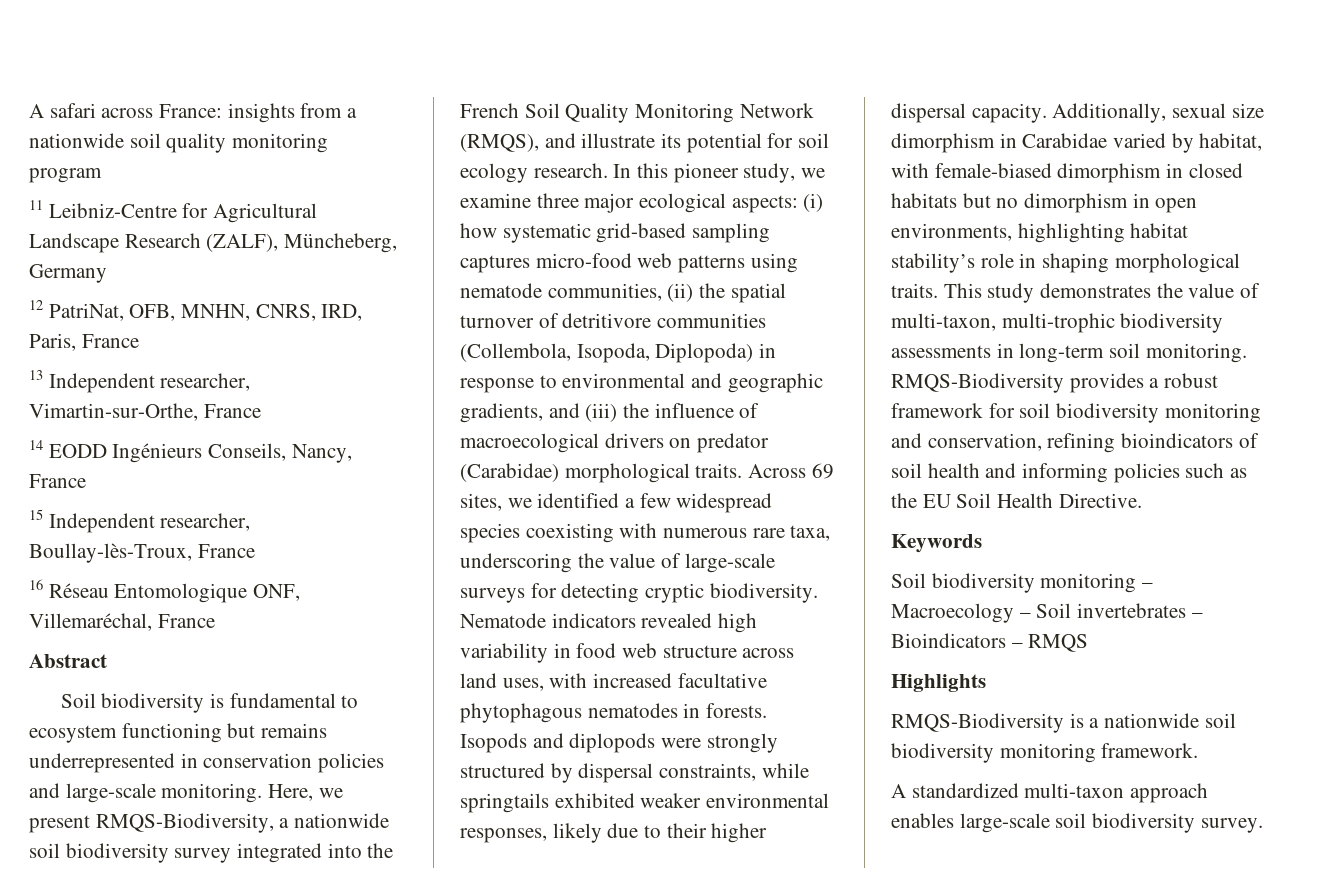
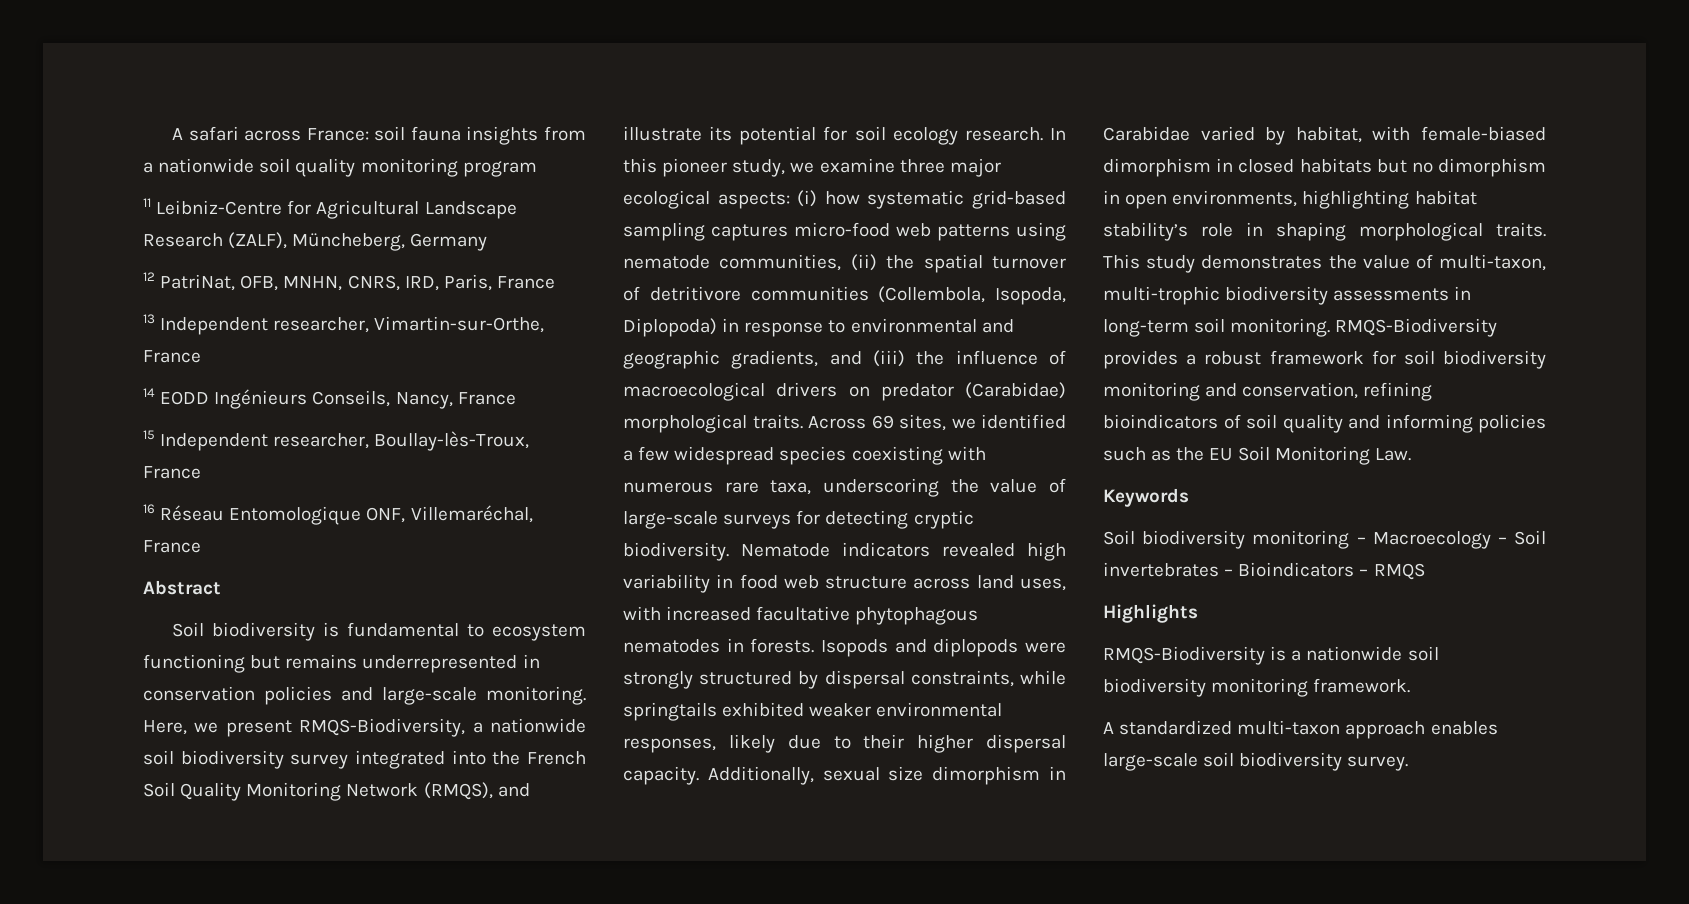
(223, 111) none -> [374,126,461,141] soil fauna
[927,463,980,478] health -> [1282,414,1343,433] quality
[997,493,1142,508] Health Directive. -> [1274,446,1411,465] Monitoring Law.

